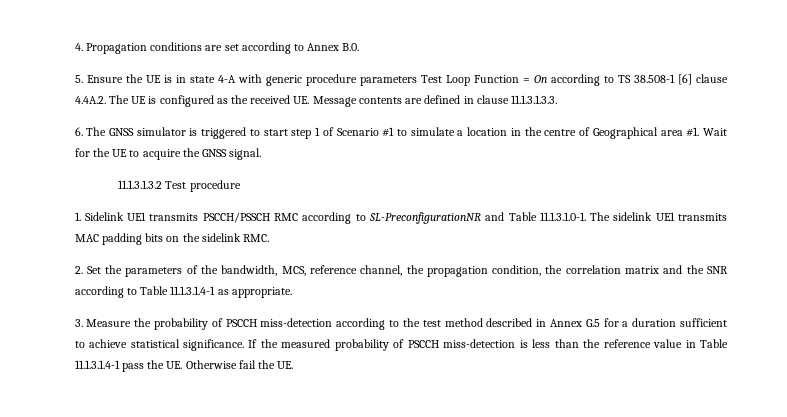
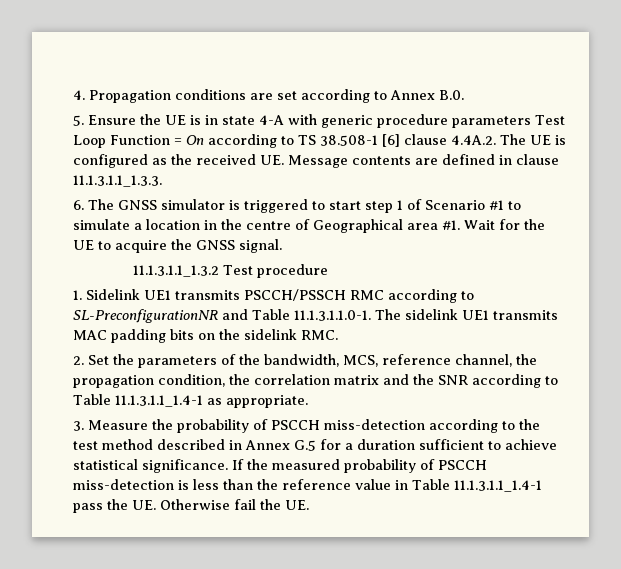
[511,95,558,104] 11.1.3.1.3.3. -> [73,175,163,187] 11.1.3.1.1_1.3.3.
[118,180,163,189] 11.1.3.1.3.2 -> [133,265,220,277] 11.1.3.1.1_1.3.2
[539,212,586,221] 11.1.3.1.0-1. -> [294,310,372,321] 11.1.3.1.1.0-1.
[170,286,216,295] 11.1.3.1.4-1 -> [115,395,204,407] 11.1.3.1.1_1.4-1
[74,360,120,369] 11.1.3.1.4-1 -> [454,480,543,492] 11.1.3.1.1_1.4-1

